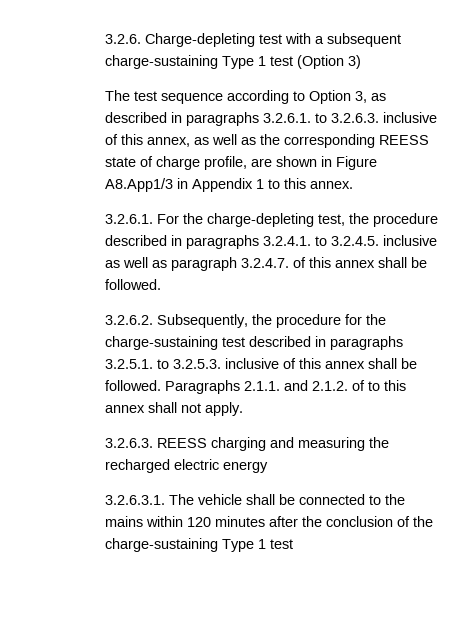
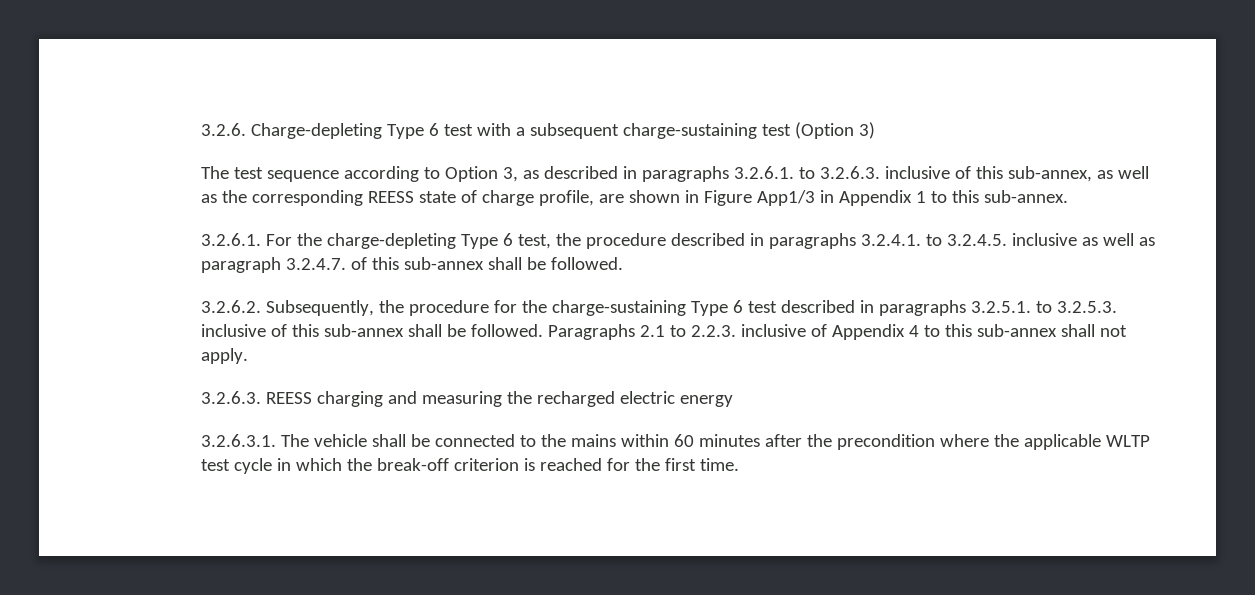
(256, 40) none -> [387,123,440,139] Type 6
[222,56,267,69] Type 1 -> (758, 131) none
[147,137,191,147] annex, -> [1008,166,1093,182] sub-annex,
[105,178,174,192] A8.App1/3 -> [757,190,816,206] App1/3
[310,181,354,189] annex. -> [984,190,1069,203] sub-annex.
(315, 220) none -> [461,233,514,249] Type 6
[335,260,376,268] annex -> [404,257,485,270] sub-annex
(219, 343) none -> [691,300,744,316] Type 6
[325,361,366,369] annex -> [324,324,405,337] sub-annex
[244,380,407,391] [105,405,146,413] 2.1.1. and 2.1.2. of to this annex -> [640,324,1058,340] 2.1 to 2.2.3. inclusive of Appendix 4 to this sub-annex
[187,517,212,527] 120 -> [674,434,695,447] 60
[326,516,434,527] [105,538,294,552] conclusion of the charge-sustaining Type 1 test -> [837,434,1151,450] [201,458,740,474] precondition where the applicable WLTP test cycle in which the break-off criterion is reached for the first time.

